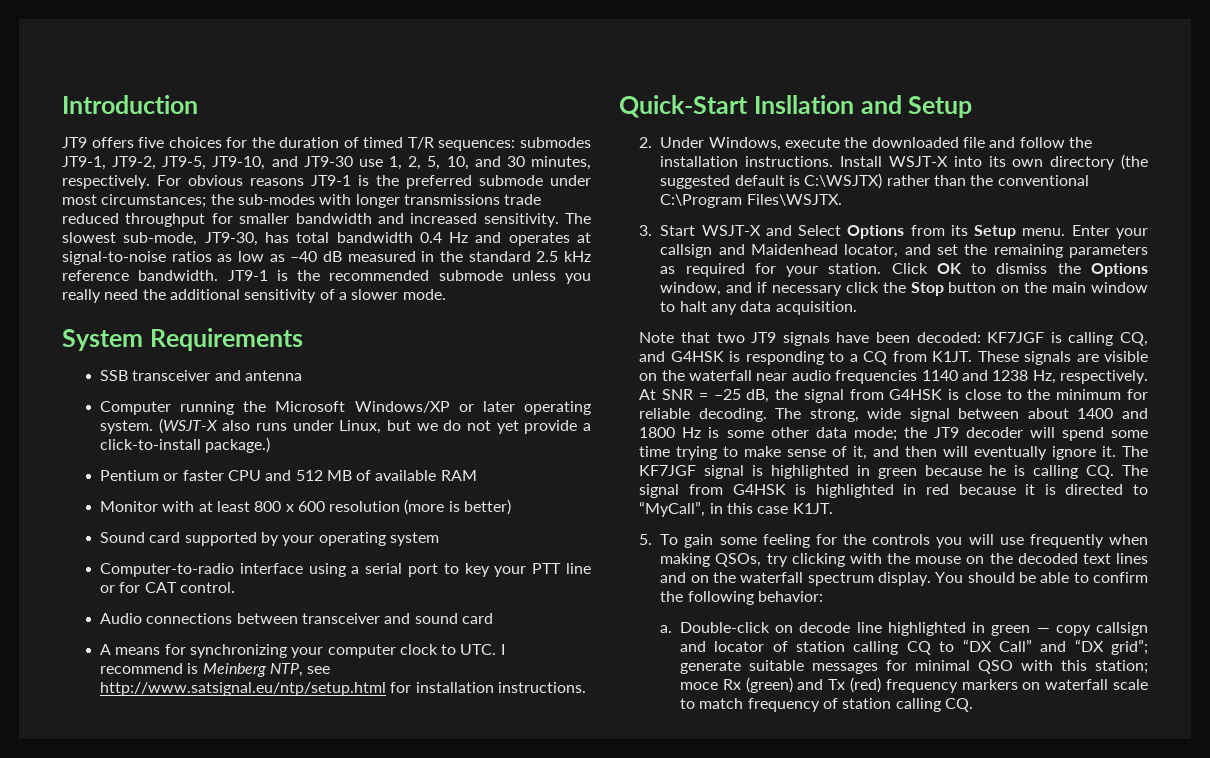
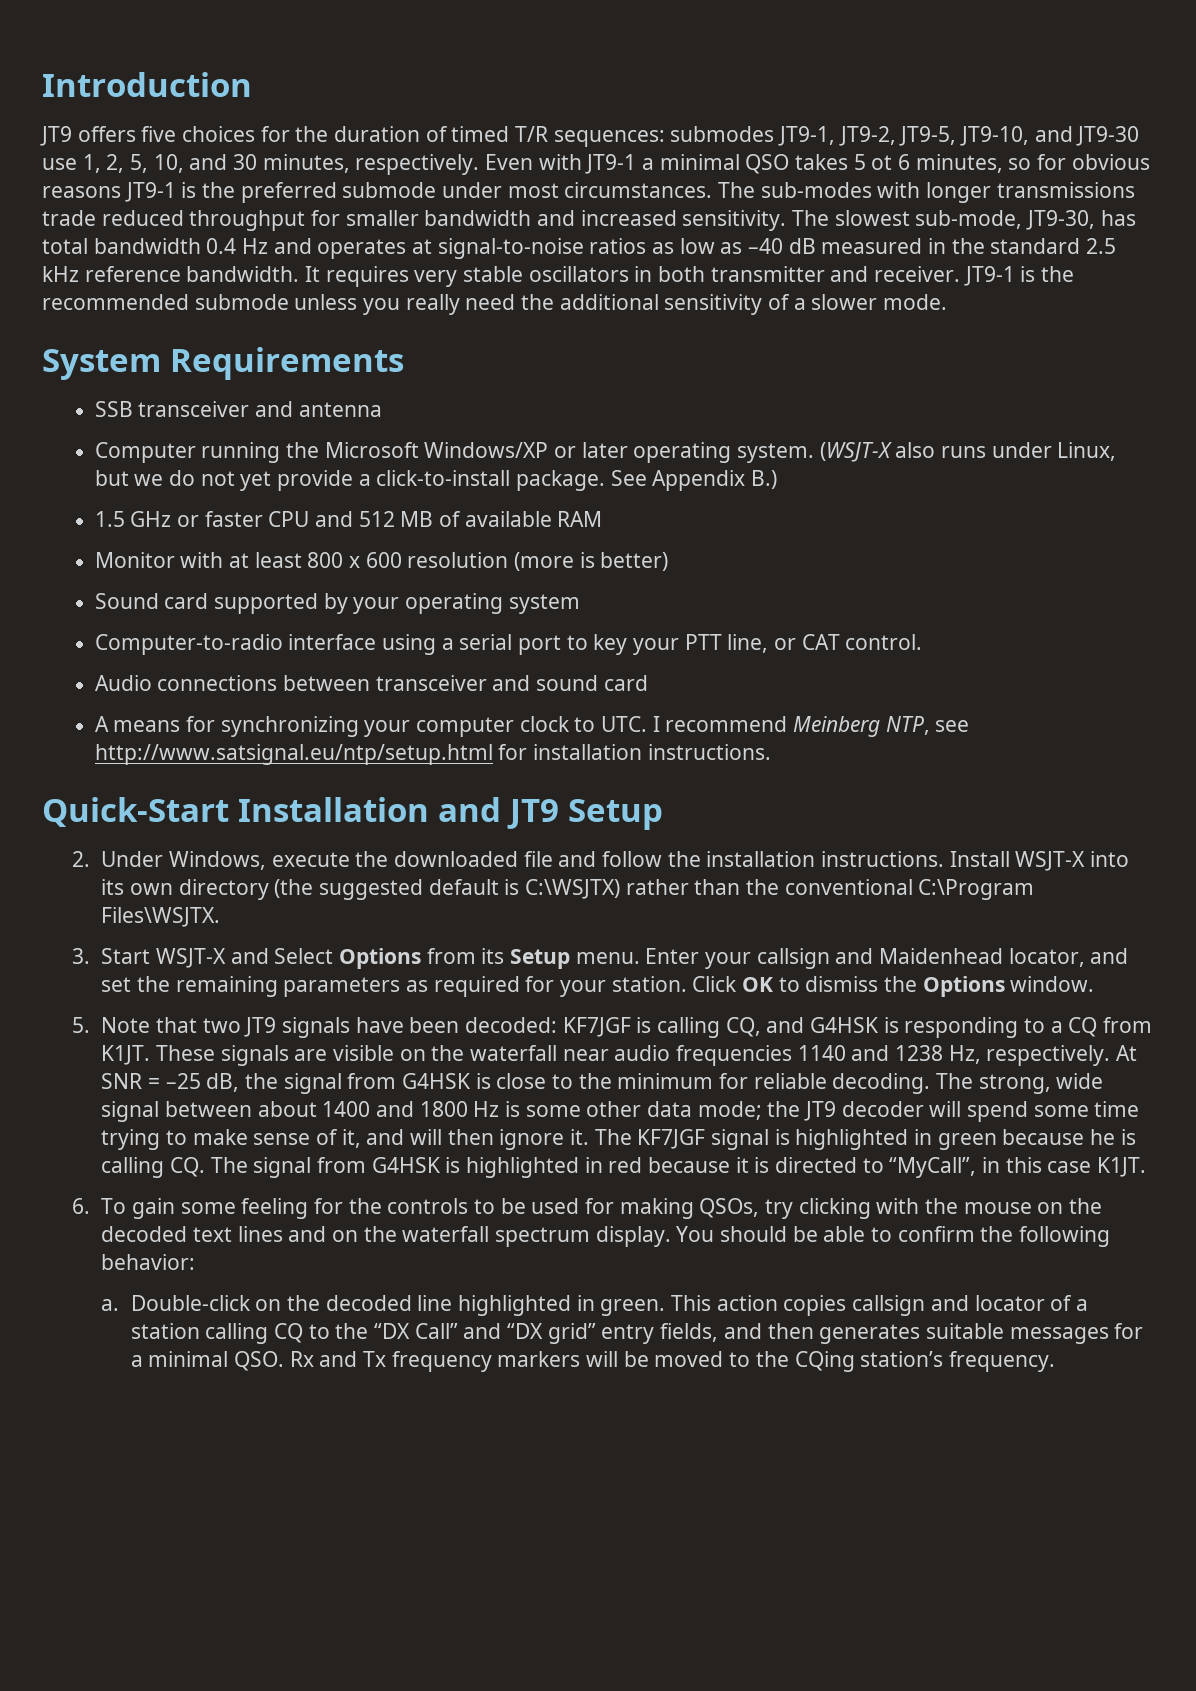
[157,175,181,186] For -> [485,154,1067,174] Even with JT9-1 a minimal QSO takes 5 ot 6 minutes, so for
[101,194,234,208] circumstances; the -> [564,182,756,198] circumstances. The
(219, 275) none -> [305,266,961,287] It requires very stable oscillators in both transmitter and receiver.
[205,437,271,453] [99,470,159,481] package.) // Pentium -> [516,470,778,491] [94,511,172,527] package. See Appendix B.) // 1.5 GHz
[565,563,591,574] [99,582,141,593] line or for -> [727,634,797,653] line, or
[187,663,199,674] is -> (788, 724) none
[753,95,902,114] Insllation and -> [238,797,559,829] Installation and JT9
[660,282,1148,296] [660,301,857,315] window, and if necessary click the Stop button on the main window to halt any data acquisition. // -> [1010,976,1095,992] [71,1017,90,1033] window. // 5.
[905,446,1048,460] then will eventually -> [409,1129,494,1145] will then
[639,534,653,545] 5. -> [71,1198,90,1214] 6.
[936,534,1148,548] you will use frequently when -> [473,1198,614,1214] to be used for
[799,622,851,633] decode -> [287,1295,412,1311] the decoded
[991,625,1091,636] green — copy -> [600,1295,847,1316] green. This action copies
(788, 646) none -> [1075,1299,1088,1311] a
(955, 646) none -> [335,1323,369,1339] the
[1111,639,1148,655] [679,660,1148,674] [679,677,793,693] grid”; generate suitable messages for minimal QSO with this station; moce Rx (green) -> [547,1323,1144,1344] [130,1351,314,1371] grid” entry fields, and then generates suitable messages for a minimal QSO. Rx
[849,677,881,693] (red) -> (387, 1359) none
[1022,679,1148,690] [679,698,973,712] on waterfall scale to match frequency of station calling CQ. -> [586,1351,1055,1372] will be moved to the CQing station’s frequency.

